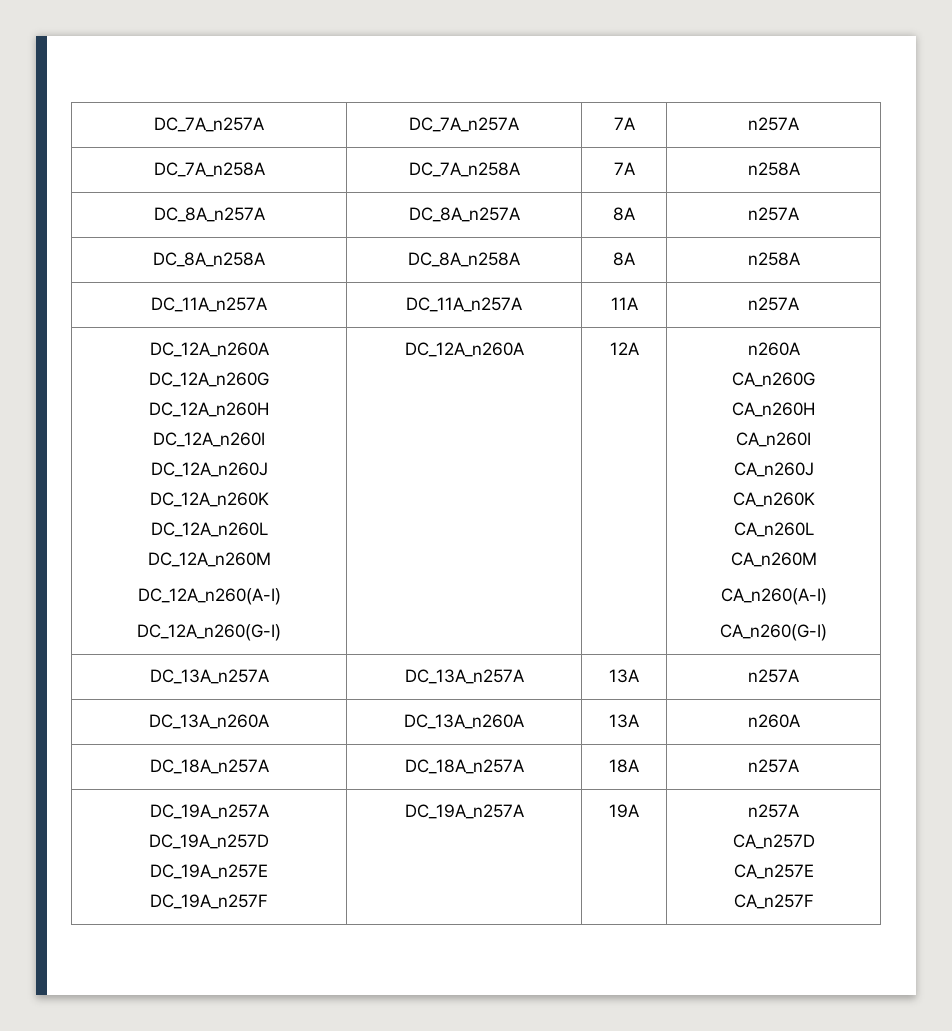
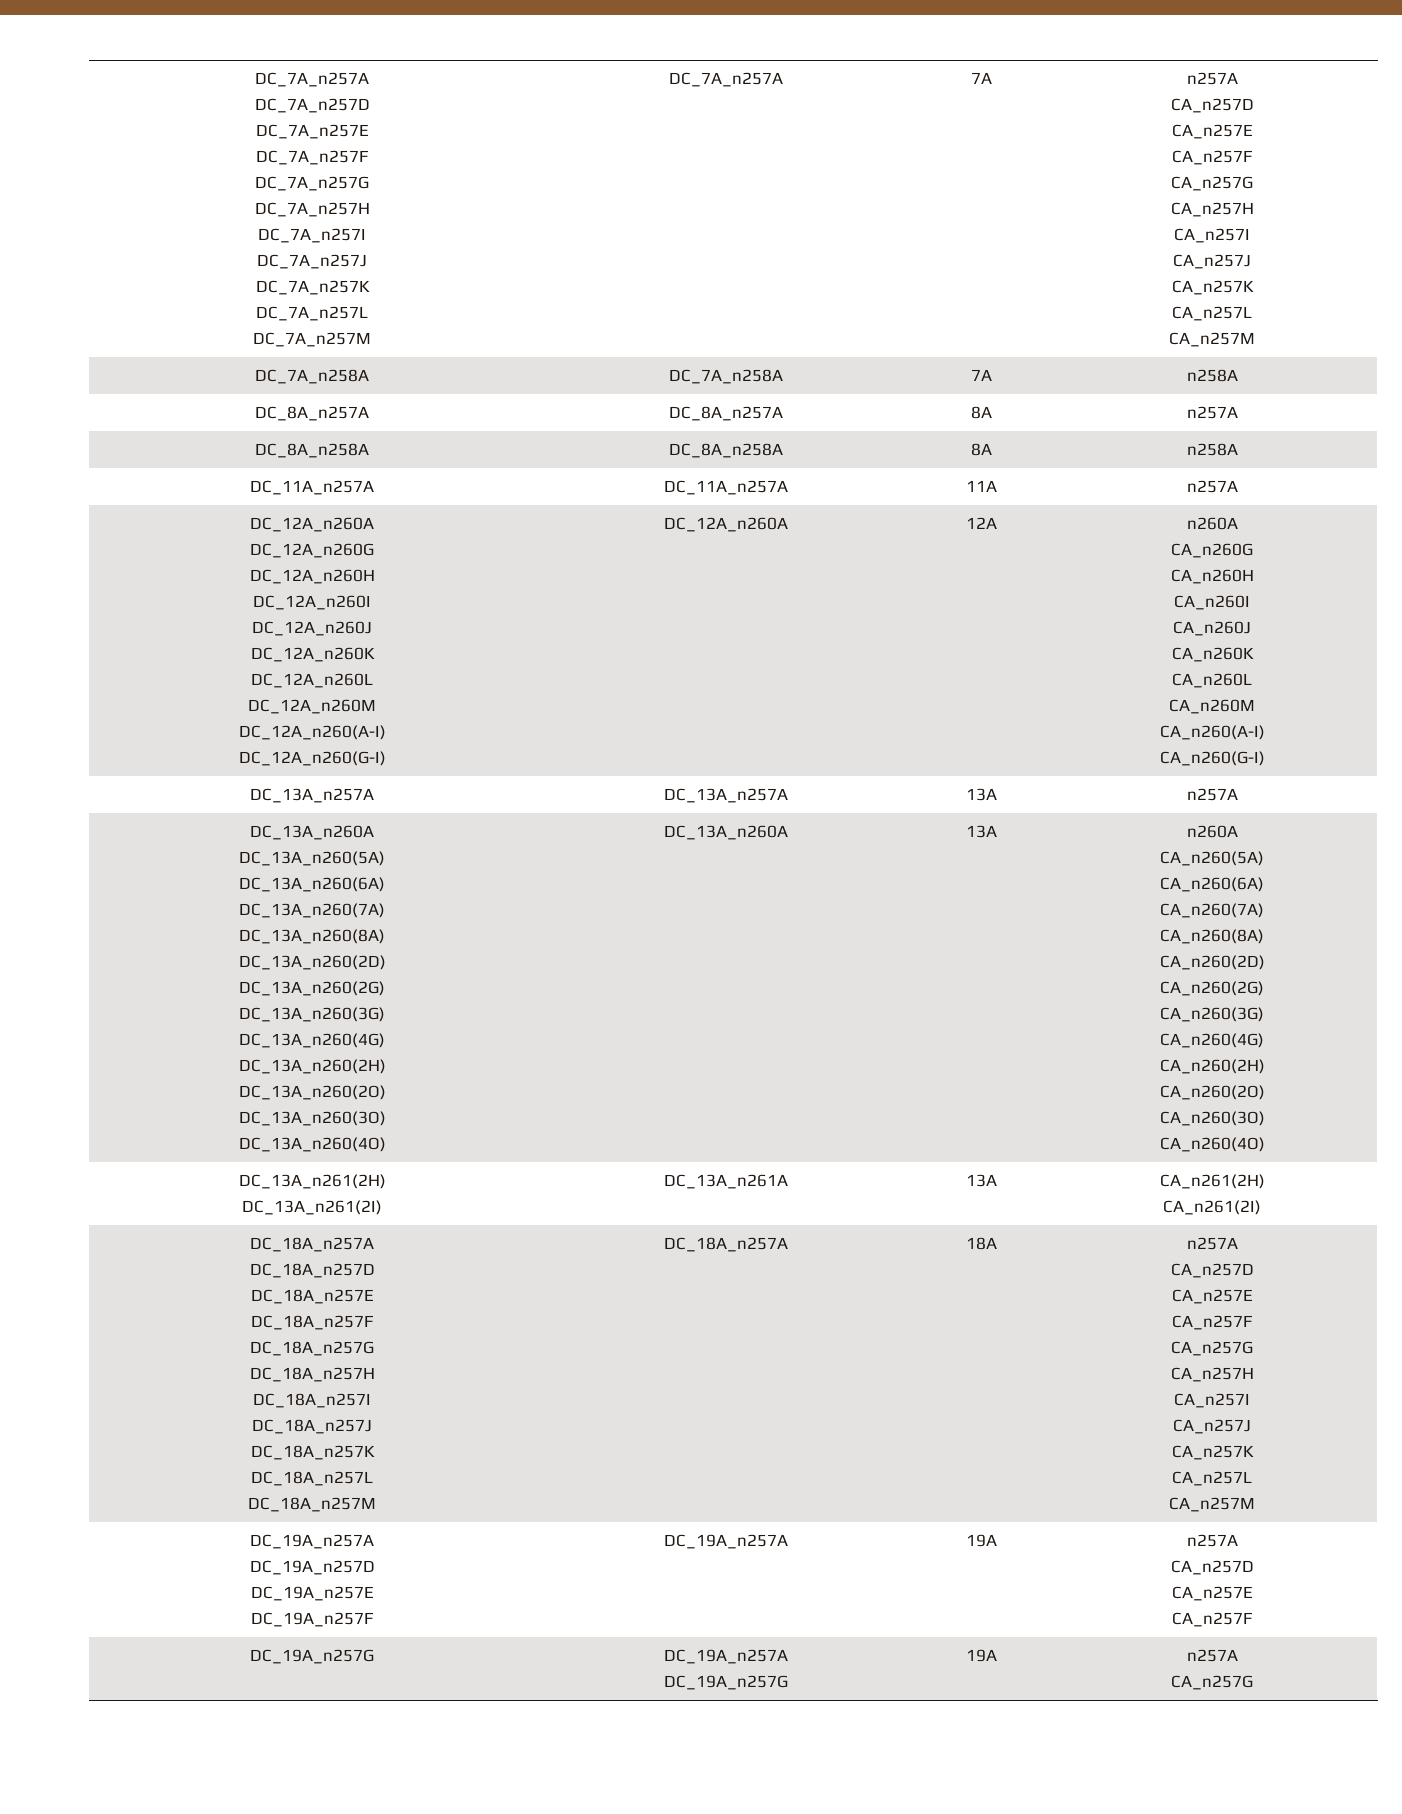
[154,117,264,132] [409,117,519,132] [613,117,635,130] [748,117,799,131] DC_7A_n257A | DC_7A_n257A | 7A | n257A -> [255,72,369,87] [254,98,370,113] [255,124,369,139] [255,150,369,165] [255,176,369,191] [254,202,370,217] [258,228,366,243] [257,254,367,269] [255,280,370,295] [256,306,368,321] [253,332,371,347] [668,72,783,87] [971,72,992,84] [1186,72,1238,85] [1170,98,1254,113] [1171,124,1253,139] [1171,150,1253,165] [1171,176,1254,191] [1170,202,1254,217] [1174,228,1251,243] [1173,254,1252,269] [1171,280,1254,295] [1172,306,1253,321] [1169,332,1256,347] DC_7A_n257A // DC_7A_n257D // DC_7A_n257E // DC_7A_n257F // DC_7A_n257G // DC_7A_n257H // DC_7A_n257I // DC_7A_n257J // DC_7A_n257K // DC_7A_n257L // DC_7A_n257M | DC_7A_n257A | 7A | n257A // CA_n257D // CA_n257E // CA_n257F // CA_n257G // CA_n257H // CA_n257I // CA_n257J // CA_n257K // CA_n257L // CA_n257M
[404,714,524,729] [609,714,639,728] [747,714,800,728] [149,759,269,774] [404,759,524,774] [609,759,639,773] [748,759,799,773] | DC_13A_n260A | 13A | n260A // DC_18A_n257A | DC_18A_n257A | 18A | n257A -> [239,851,385,866] [239,877,385,892] [239,903,385,918] [239,929,385,944] [238,955,386,970] [239,981,385,996] [239,1007,385,1022] [239,1033,385,1048] [238,1059,386,1074] [238,1085,386,1100] [238,1111,386,1126] [238,1137,386,1152] [663,825,788,840] [966,825,997,838] [1186,825,1238,838] [1160,851,1265,866] [1160,877,1265,892] [1160,903,1265,918] [1160,929,1265,944] [1159,955,1265,970] [1160,981,1265,996] [1160,1007,1265,1022] [1160,1033,1265,1048] [1159,1059,1265,1074] [1159,1085,1265,1100] [1159,1111,1265,1126] [1159,1137,1265,1152] [238,1174,386,1189] [242,1200,382,1215] [663,1174,788,1189] [966,1174,997,1187] [1159,1174,1265,1189] [1163,1200,1262,1215] [250,1237,374,1252] [249,1263,375,1278] [250,1289,374,1304] [250,1315,374,1330] [250,1341,374,1356] [249,1367,375,1382] [253,1393,371,1408] [252,1419,372,1434] [250,1445,375,1460] [251,1471,373,1486] [248,1497,376,1512] [663,1237,788,1252] [966,1237,997,1250] [1186,1237,1238,1250] [1170,1263,1254,1278] [1171,1289,1253,1304] [1171,1315,1253,1330] [1171,1341,1254,1356] [1170,1367,1254,1382] [1174,1393,1251,1408] [1173,1419,1252,1434] [1171,1445,1254,1460] [1172,1471,1253,1486] [1169,1497,1256,1512] // DC_13A_n260(5A) // DC_13A_n260(6A) // DC_13A_n260(7A) // DC_13A_n260(8A) // DC_13A_n260(2D) // DC_13A_n260(2G) // DC_13A_n260(3G) // DC_13A_n260(4G) // DC_13A_n260(2H) // DC_13A_n260(2O) // DC_13A_n260(3O) // DC_13A_n260(4O) | DC_13A_n260A | 13A | n260A // CA_n260(5A) // CA_n260(6A) // CA_n260(7A) // CA_n260(8A) // CA_n260(2D) // CA_n260(2G) // CA_n260(3G) // CA_n260(4G) // CA_n260(2H) // CA_n260(2O) // CA_n260(3O) // CA_n260(4O) // DC_13A_n261(2H) // DC_13A_n261(2I) | DC_13A_n261A | 13A | CA_n261(2H) // CA_n261(2I) // DC_18A_n257A // DC_18A_n257D // DC_18A_n257E // DC_18A_n257F // DC_18A_n257G // DC_18A_n257H // DC_18A_n257I // DC_18A_n257J // DC_18A_n257K // DC_18A_n257L // DC_18A_n257M | DC_18A_n257A | 18A | n257A // CA_n257D // CA_n257E // CA_n257F // CA_n257G // CA_n257H // CA_n257I // CA_n257J // CA_n257K // CA_n257L // CA_n257M
(814, 901) none -> [250,1649,374,1664] [663,1649,788,1664] [663,1675,788,1690] [966,1649,997,1662] [1186,1649,1238,1662] [1171,1675,1254,1690] // DC_19A_n257G | DC_19A_n257A // DC_19A_n257G | 19A | n257A // CA_n257G

